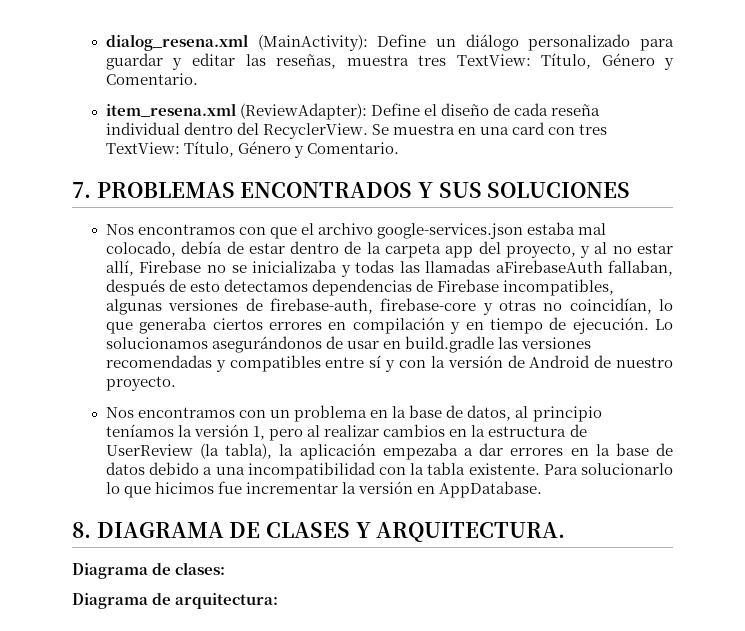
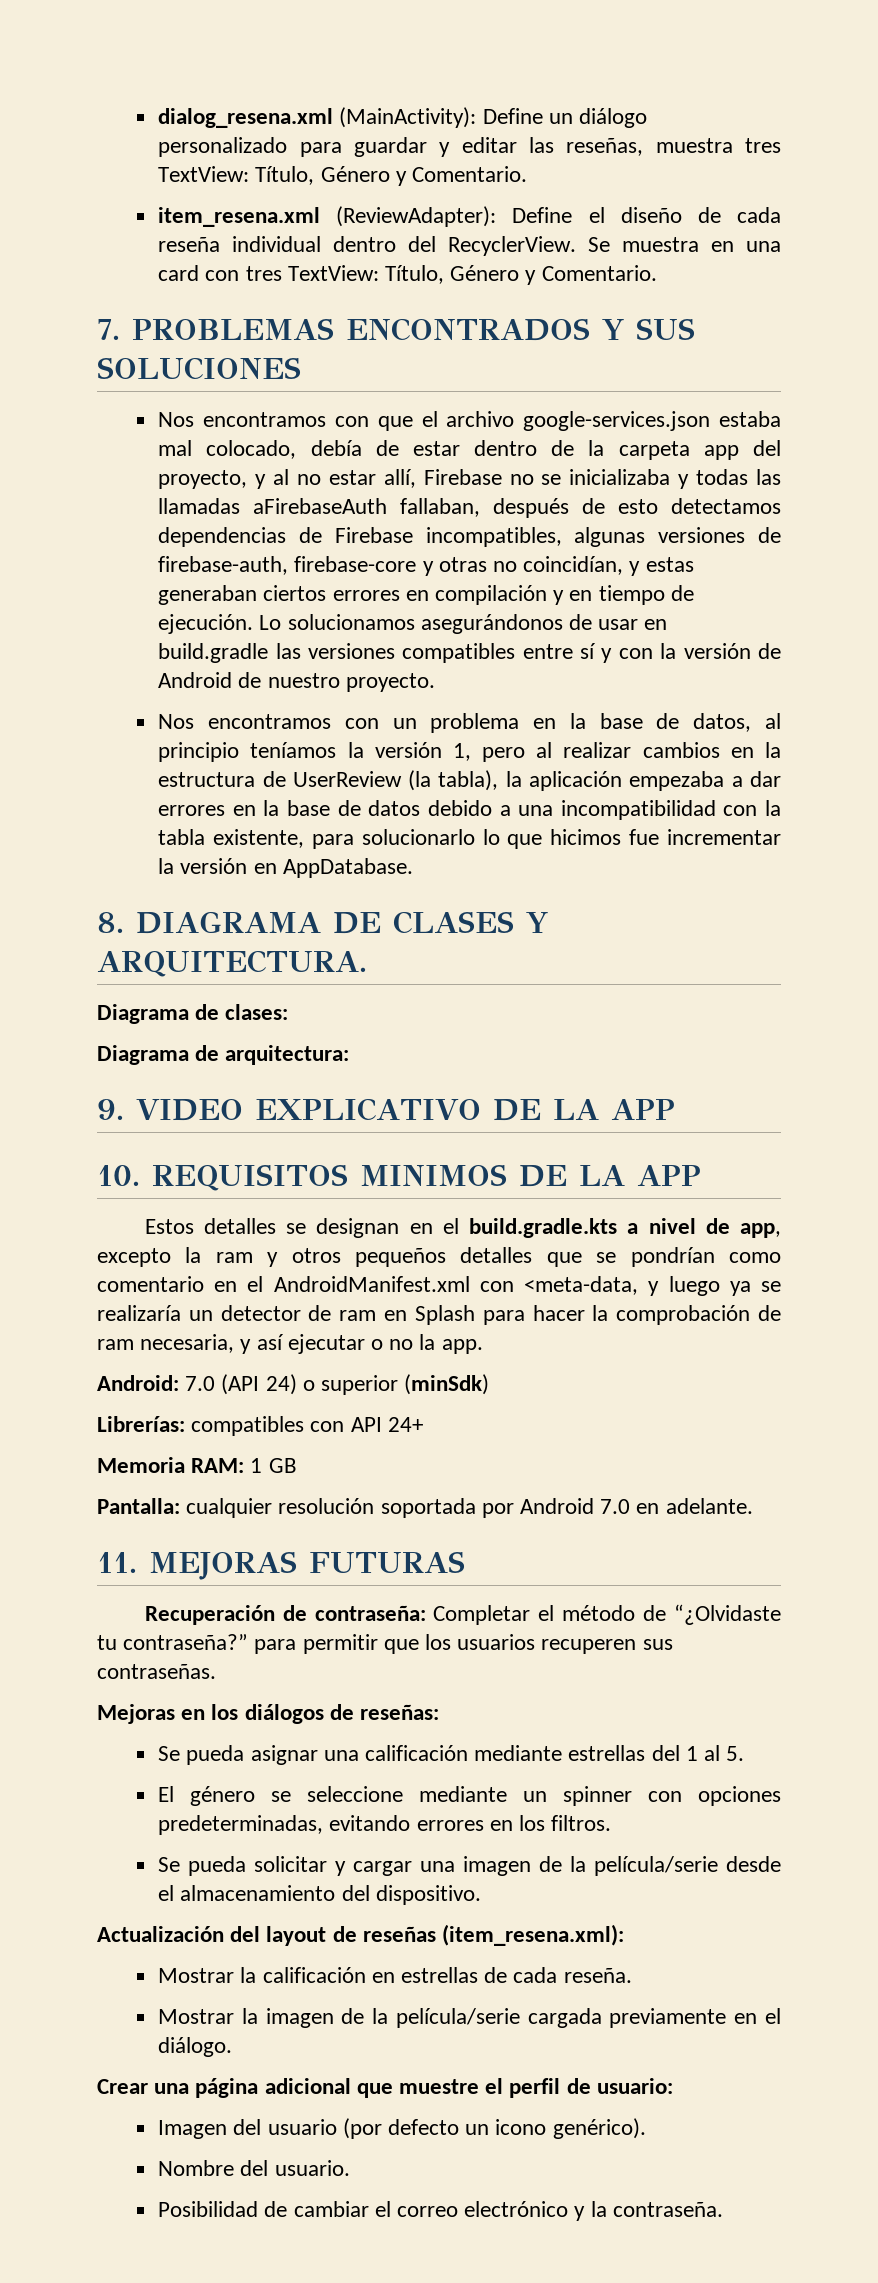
[658,299,673,311] [105,317,208,334] lo que generaba -> [629,557,694,576] [158,585,258,605] y estas generaban
[105,355,226,372] recomendadas y -> (395, 651) none
[468,463,578,475] existente. Para -> [213,829,354,849] existente, para
(279, 601) none -> [97,1098,675,1121] [97,1164,701,1191] [144,1218,782,1238] [97,1247,781,1267] [97,1276,781,1296] [97,1305,781,1325] [97,1334,483,1354] [97,1374,490,1395] [97,1416,423,1436] [97,1457,297,1473] [97,1498,753,1518] [97,1551,465,1580] [144,1604,781,1625] [97,1634,673,1654] [97,1664,216,1679] [97,1704,440,1724] [158,1745,745,1765] [158,1786,781,1806] [158,1815,612,1835] [158,1856,782,1876] [158,1885,481,1905] [97,1924,625,1946] [158,1967,632,1983] [158,2008,782,2028] [158,2037,233,2057] [97,2078,673,2098] [158,2118,646,2139] [158,2160,350,2176] [158,2201,723,2221] // 9. VIDEO EXPLICATIVO DE LA APP // 10. REQUISITOS MINIMOS DE LA APP // Estos detalles se designan en el build.gradle.kts a nivel de app, excepto la ram y otros pequeños detalles que se pondrían como comentario en el AndroidManifest.xml con <meta-data, y luego ya se realizaría un detector de ram en Splash para hacer la comprobación de ram necesaria, y así ejecutar o no la app. // Android: 7.0 (API 24) o superior (minSdk) // Librerías: compatibles con API 24+ // Memoria RAM: 1 GB // Pantalla: cualquier resolución soportada por Android 7.0 en adelante. // 11. MEJORAS FUTURAS // Recuperación de contraseña: Completar el método de “¿Olvidaste tu contraseña?” para permitir que los usuarios recuperen sus contraseñas. // Mejoras en los diálogos de reseñas: // Se pueda asignar una calificación mediante estrellas del 1 al 5. // El género se seleccione mediante un spinner con opciones predeterminadas, evitando errores en los filtros. // Se pueda solicitar y cargar una imagen de la película/serie desde el almacenamiento del dispositivo. // Actualización del layout de reseñas (item_resena.xml): // Mostrar la calificación en estrellas de cada reseña. // Mostrar la imagen de la película/serie cargada previamente en el diálogo. // Crear una página adicional que muestre el perfil de usuario: // Imagen del usuario (por defecto un icono genérico). // Nombre del usuario. // Posibilidad de cambiar el correo electrónico y la contraseña.

